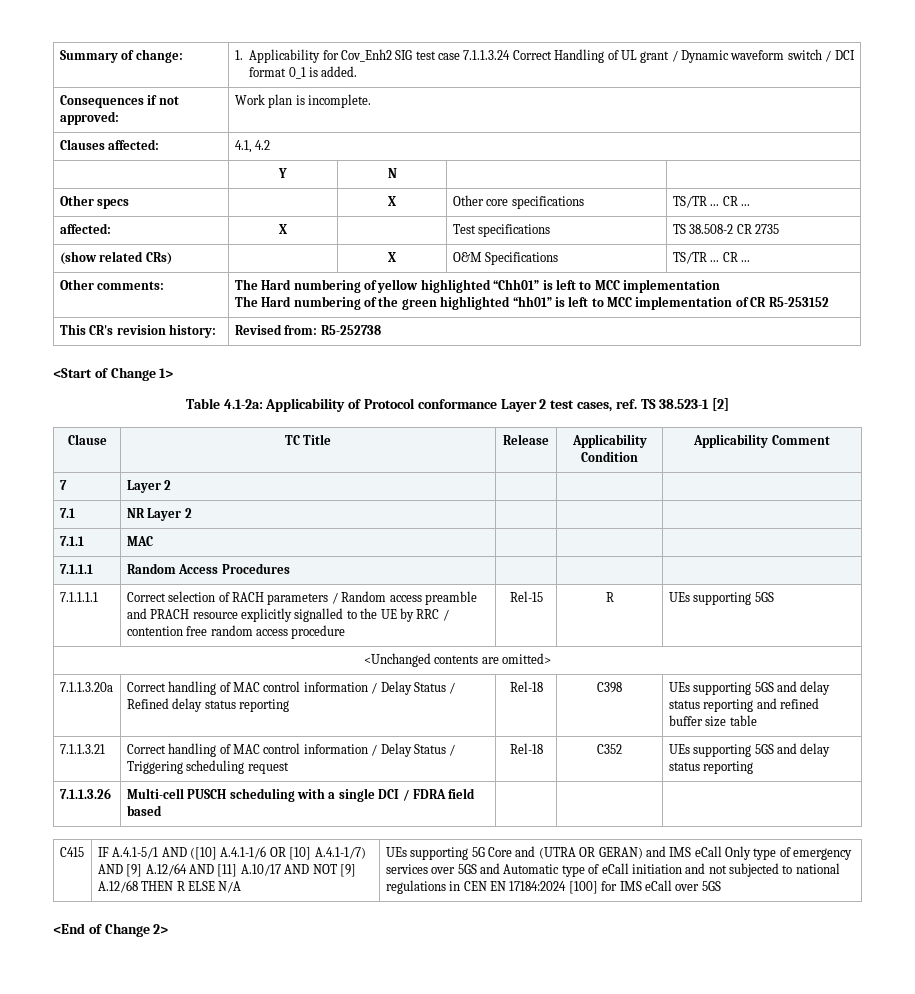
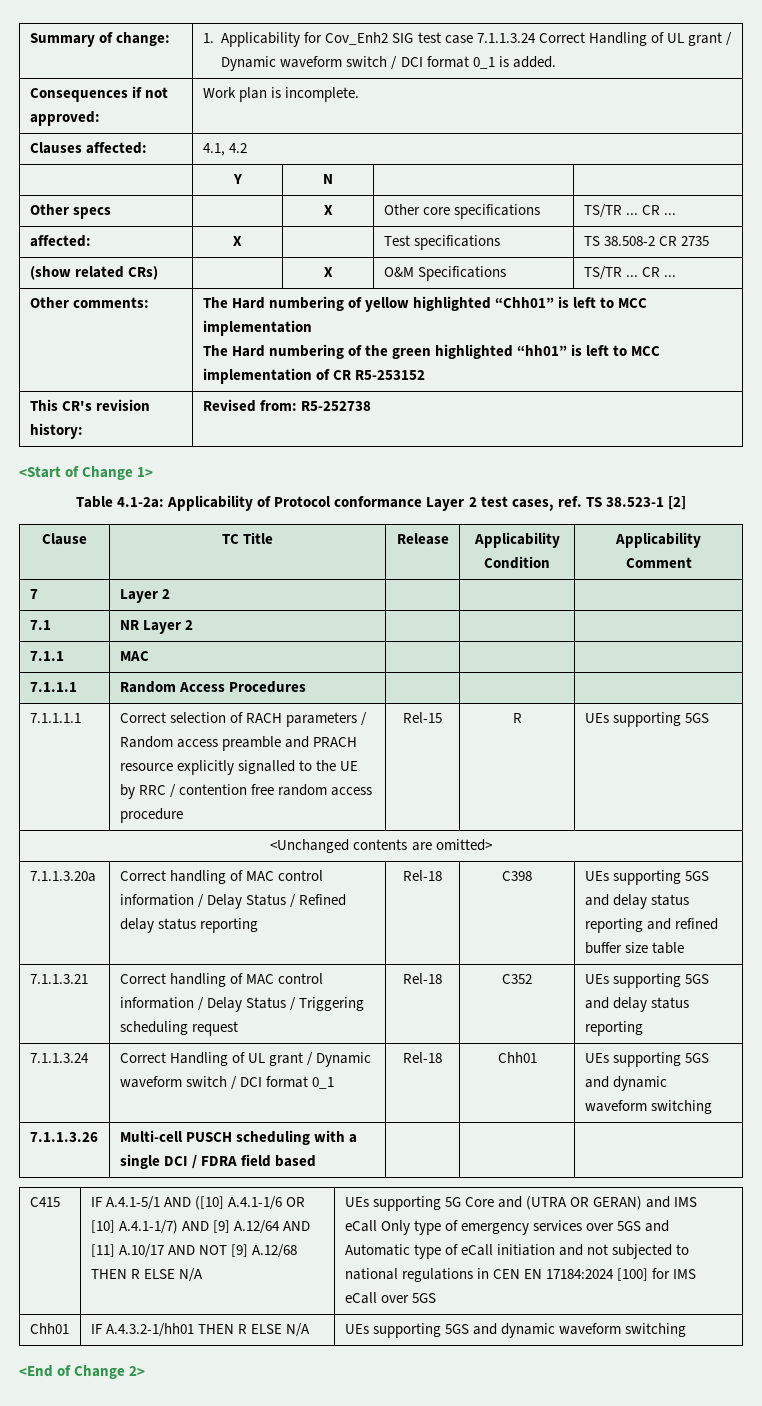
(754, 767) none -> [29,1053,89,1063] [119,1052,372,1067] [119,1076,335,1090] [403,1052,442,1063] [497,1052,537,1063] [584,1052,709,1067] [584,1076,667,1091] [584,1100,712,1114] // 7.1.1.3.24 | Correct Handling of UL grant / Dynamic waveform switch / DCI format 0_1 | Rel-18 | Chh01 | UEs supporting 5GS and dynamic waveform switching
(721, 886) none -> [29,1323,69,1334] [90,1323,311,1337] [344,1323,687,1338] // Chh01 | IF A.4.3.2-1/hh01 THEN R ELSE N/A | UEs supporting 5GS and dynamic waveform switching

